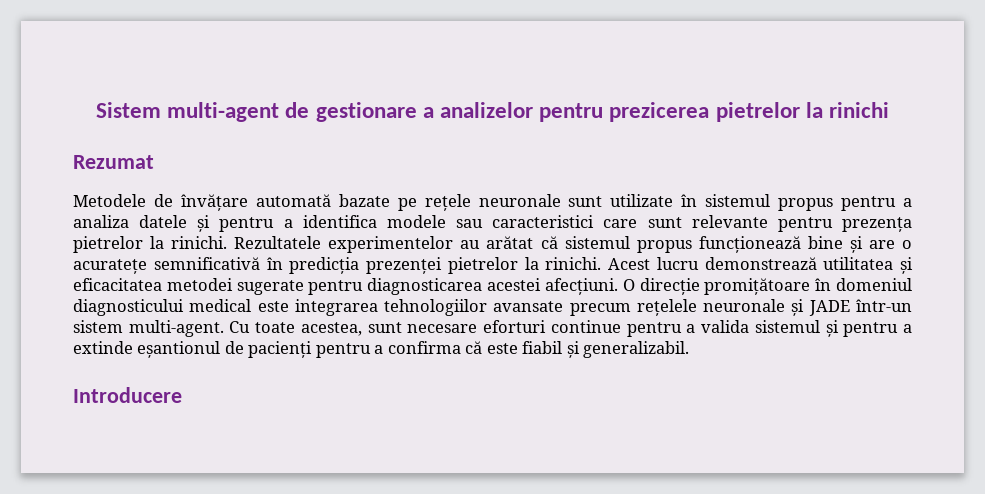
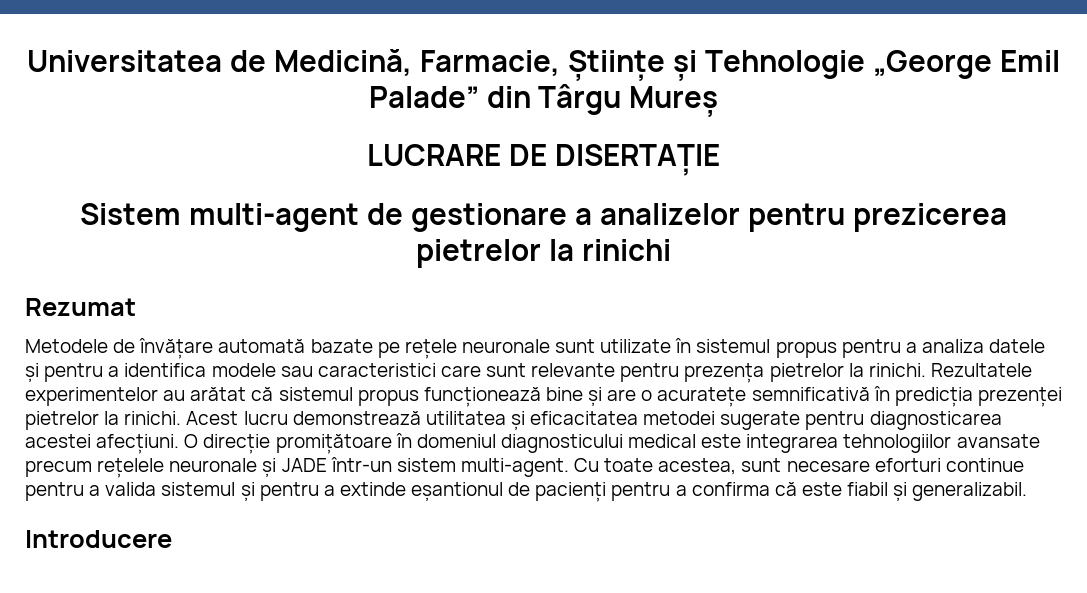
(95, 110) none -> [27,49,1060,81] [368,84,719,117] [367,144,720,176] Universitatea de Medicină, Farmacie, Științe și Tehnologie „George Emil Palade” din Târgu Mureș // LUCRARE DE DISERTAȚIE //

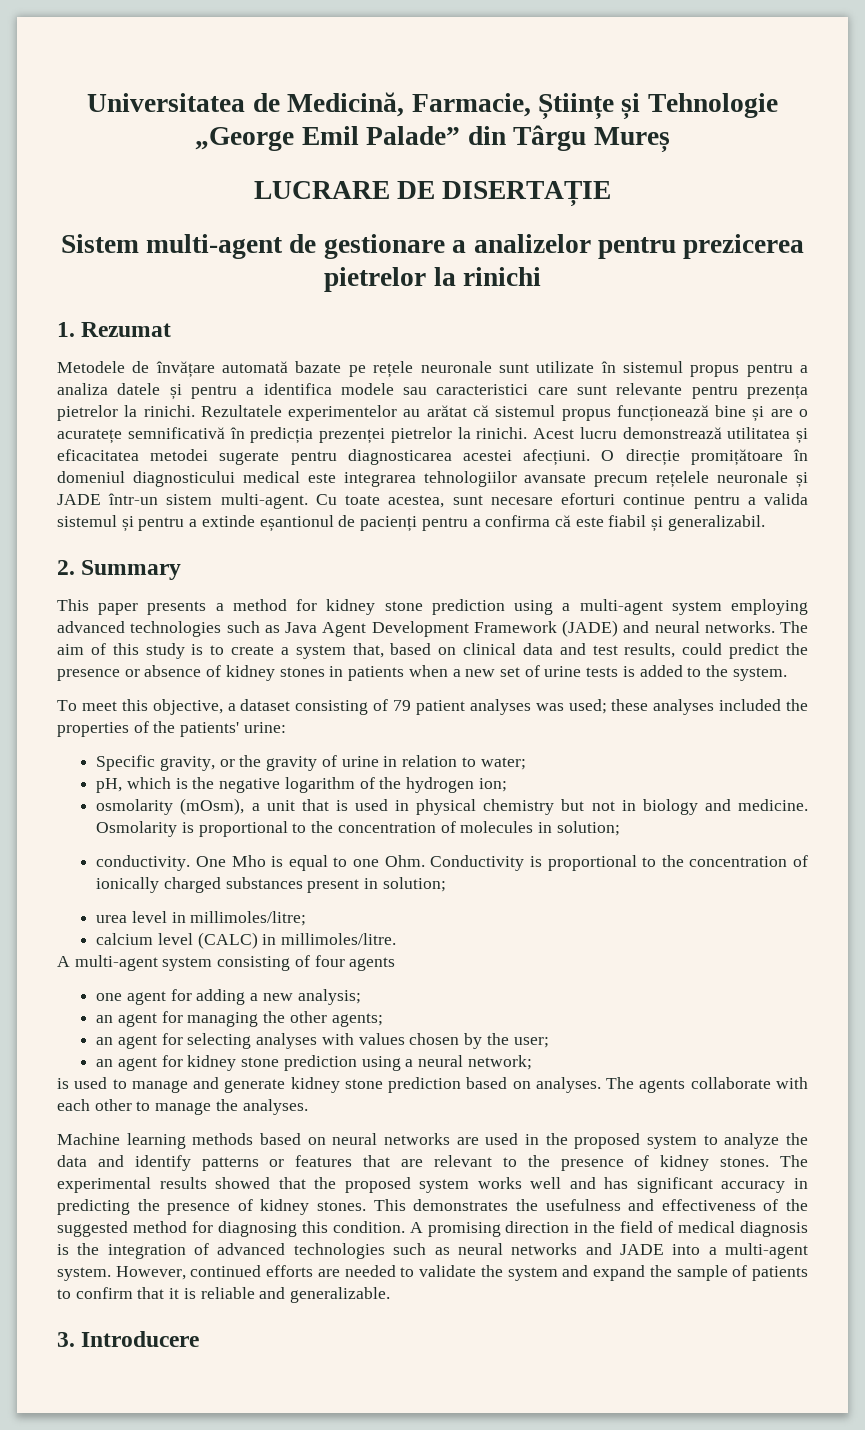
(671, 250) none -> [57,322,75,337] 1.
(1028, 491) none -> [57,560,182,580] [57,599,809,615] [57,620,808,637] [57,643,809,659] [57,665,787,681] [57,699,808,715] [57,721,286,737] [96,755,526,771] [96,777,507,793] [96,798,809,815] [96,821,620,837] [96,855,809,871] [96,877,446,893] [96,911,307,926] [96,932,397,949] [57,955,396,971] [96,989,361,1005] [96,1011,383,1027] [96,1033,549,1049] [96,1055,532,1071] [57,1077,808,1093] [57,1099,308,1115] [57,1133,808,1149] [57,1155,809,1171] [57,1177,809,1193] [57,1199,809,1215] [57,1221,809,1237] [57,1243,809,1259] [57,1265,809,1281] [57,1287,391,1303] [57,1332,75,1347] 2. Summary // This paper presents a method for kidney stone prediction using a multi-agent system employing advanced technologies such as Java Agent Development Framework (JADE) and neural networks. The aim of this study is to create a system that, based on clinical data and test results, could predict the presence or absence of kidney stones in patients when a new set of urine tests is added to the system. // To meet this objective, a dataset consisting of 79 patient analyses was used; these analyses included the properties of the patients' urine: // Specific gravity, or the gravity of urine in relation to water; // pH, which is the negative logarithm of the hydrogen ion; // osmolarity (mOsm), a unit that is used in physical chemistry but not in biology and medicine. Osmolarity is proportional to the concentration of molecules in solution; // conductivity. One Mho is equal to one Ohm. Conductivity is proportional to the concentration of ionically charged substances present in solution; // urea level in millimoles/litre; // calcium level (CALC) in millimoles/litre. // A multi-agent system consisting of four agents // one agent for adding a new analysis; // an agent for managing the other agents; // an agent for selecting analyses with values chosen by the user; // an agent for kidney stone prediction using a neural network; // is used to manage and generate kidney stone prediction based on analyses. The agents collaborate with each other to manage the analyses. // Machine learning methods based on neural networks are used in the proposed system to analyze the data and identify patterns or features that are relevant to the presence of kidney stones. The experimental results showed that the proposed system works well and has significant accuracy in predicting the presence of kidney stones. This demonstrates the usefulness and effectiveness of the suggested method for diagnosing this condition. A promising direction in the field of medical diagnosis is the integration of advanced technologies such as neural networks and JADE into a multi-agent system. However, continued efforts are needed to validate the system and expand the sample of patients to confirm that it is reliable and generalizable. // 3.

